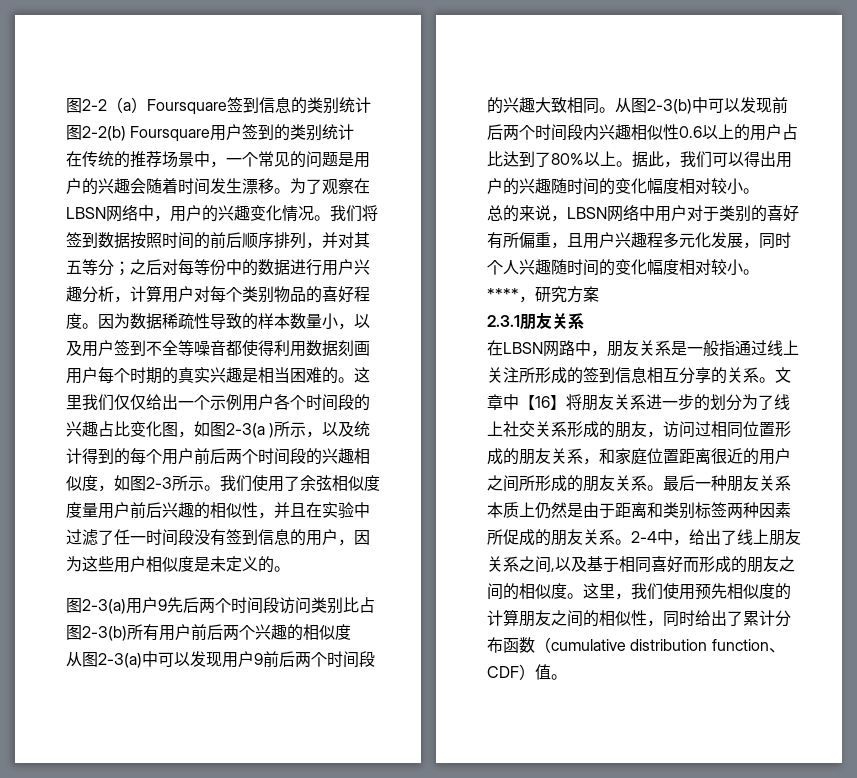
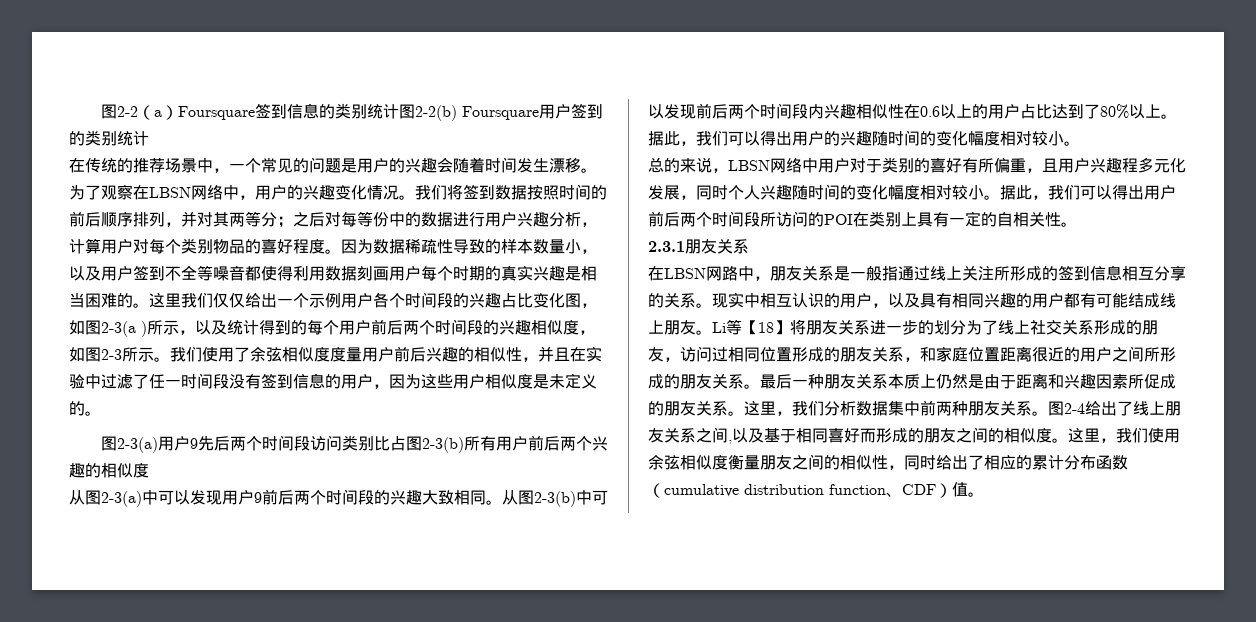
[66,260,82,274] 五 -> [229,212,245,227] 两
(679, 132) none -> [904,104,920,119] 在
[487,286,599,303] ****，研究方案 -> [1000,185,1176,200] [648,211,1077,227] 据此，我们可以得出用户前后两个时间段所访问的POI在类别上具有一定的自相关性。
[775,367,791,383] [487,394,550,410] 文章中【16 -> [712,292,1176,308] [648,319,774,335] 现实中相互认识的用户，以及具有相同兴趣的用户都有可能结成线上朋友。Li等【18
[663,502,759,519] 类别标签两种 -> [1064,374,1096,389] 兴趣
[631,529,689,546] 2-4中， -> [744,400,1085,416] 这里，我们分析数据集中前两种朋友关系。图2-4
[695,583,791,600] [487,609,519,626] 预先相似度的计算 -> [648,455,760,470] 余弦相似度衡量
(743, 618) none -> [984,455,1032,470] 相应的

